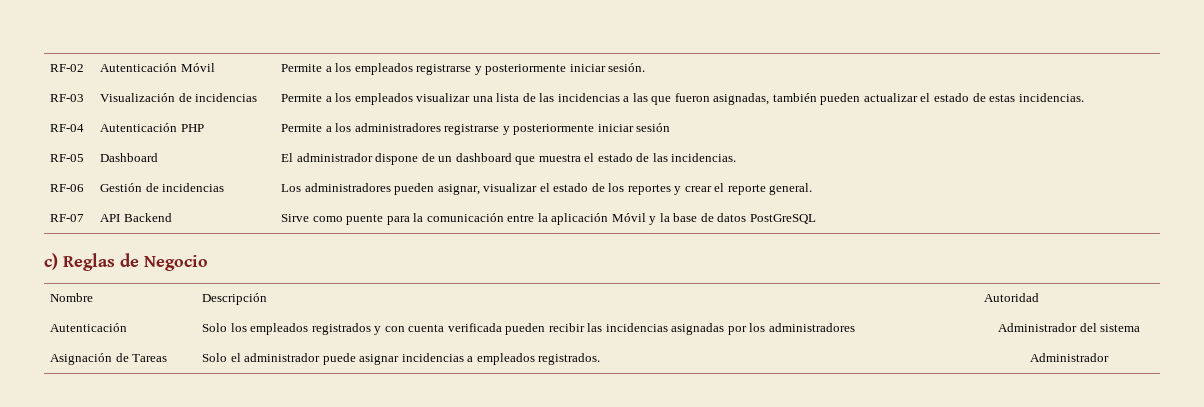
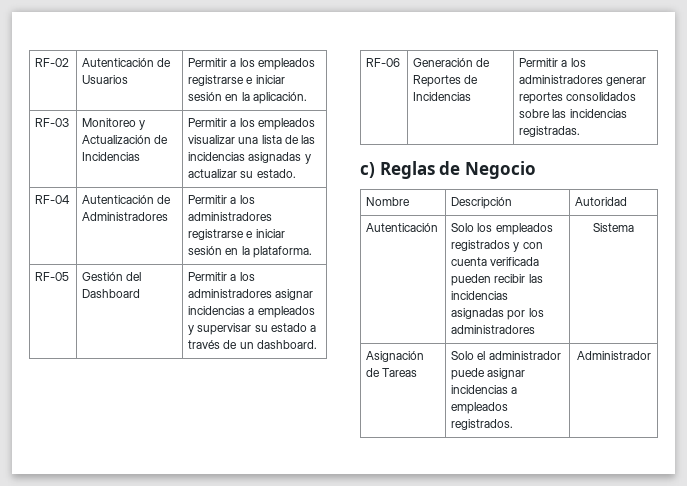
[180,63,215,72] [281,64,323,72] Móvil | Permite -> [157,58,172,67] [82,75,129,84] [188,58,228,67] de Usuarios | Permitir
[474,63,646,75] [50,94,85,102] [100,93,258,102] [281,94,323,102] y posteriormente iniciar sesión. // RF-03 | Visualización de incidencias | Permite -> [246,75,285,84] [188,92,307,104] [35,118,70,127] [82,118,146,130] [82,135,169,144] [82,152,141,161] [188,118,228,127] e iniciar sesión en la aplicación. // RF-03 | Monitoreo y Actualización de Incidencias | Permitir
[623,93,1084,105] a las que fueron asignadas, también pueden actualizar el estado de estas incidencias. -> [248,152,311,164] [188,169,296,178] asignadas y actualizar su estado.
[180,124,204,132] [281,124,323,132] PHP | Permite -> [157,195,172,204] [82,212,169,221] [188,195,228,204] de Administradores | Permitir
[502,123,671,135] y posteriormente iniciar sesión -> [246,229,285,238] [188,246,312,258] e iniciar sesión en la plataforma.
(85, 158) none -> [82,272,142,281] Gestión del
[281,153,737,165] [50,184,85,192] [100,183,225,192] [281,183,813,195] [50,214,85,222] [100,213,172,222] [281,213,816,225] El administrador dispone de un dashboard que muestra el estado de las incidencias. // RF-06 | Gestión de incidencias | Los administradores pueden asignar, visualizar el estado de los reportes y crear el reporte general. // RF-07 | API Backend | Sirve como puente para la comunicación entre la aplicación Móvil y la base de datos PostGreSQL -> [188,272,255,281] [188,289,314,300] [188,306,315,318] [188,323,317,335] [188,340,317,349] [366,58,401,67] [413,58,491,67] [413,75,479,87] [413,92,472,101] [519,58,586,67] [519,75,647,86] [519,92,637,104] [519,109,627,118] [519,126,581,137] Permitir a los administradores asignar incidencias a empleados y supervisar su estado a través de un dashboard. // RF-06 | Generación de Reportes de Incidencias | Permitir a los administradores generar reportes consolidados sobre las incidencias registradas.
[997,323,1141,332] Administrador del sistema -> [593,223,634,232] Sistema

